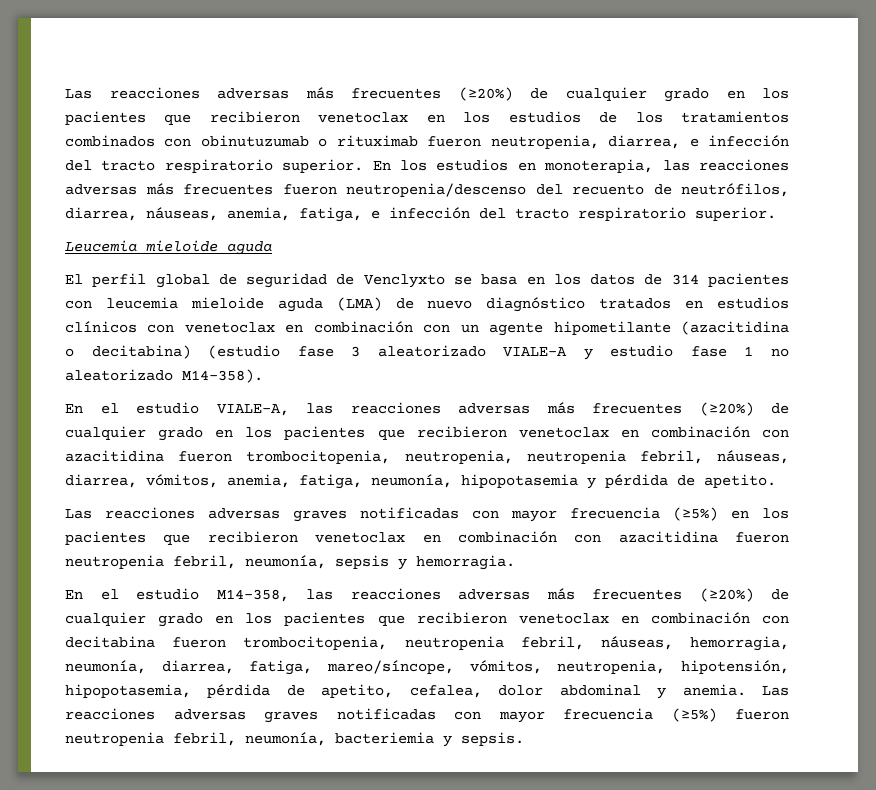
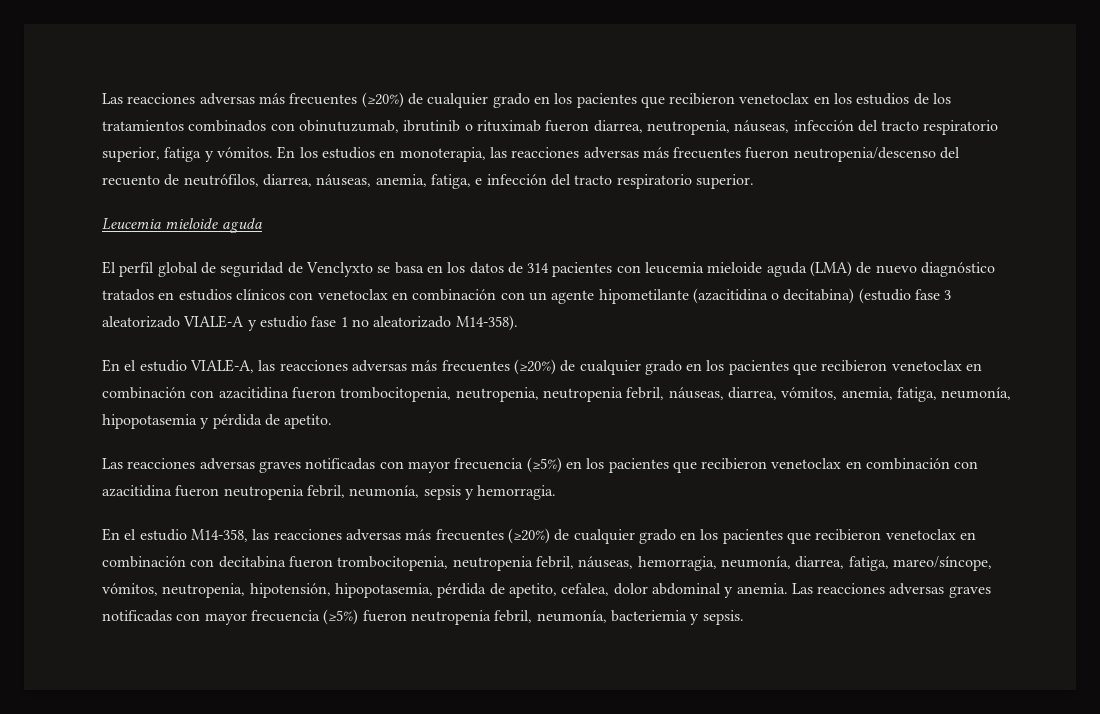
[200,135,309,147] obinutuzumab -> [298,120,461,133] obinutuzumab, ibrutinib
[490,135,790,149] [65,159,364,173] neutropenia, diarrea, e infección del tracto respiratorio superior. -> [593,120,999,135] [102,147,273,162] diarrea, neutropenia, náuseas, infección del tracto respiratorio superior, fatiga y vómitos.

